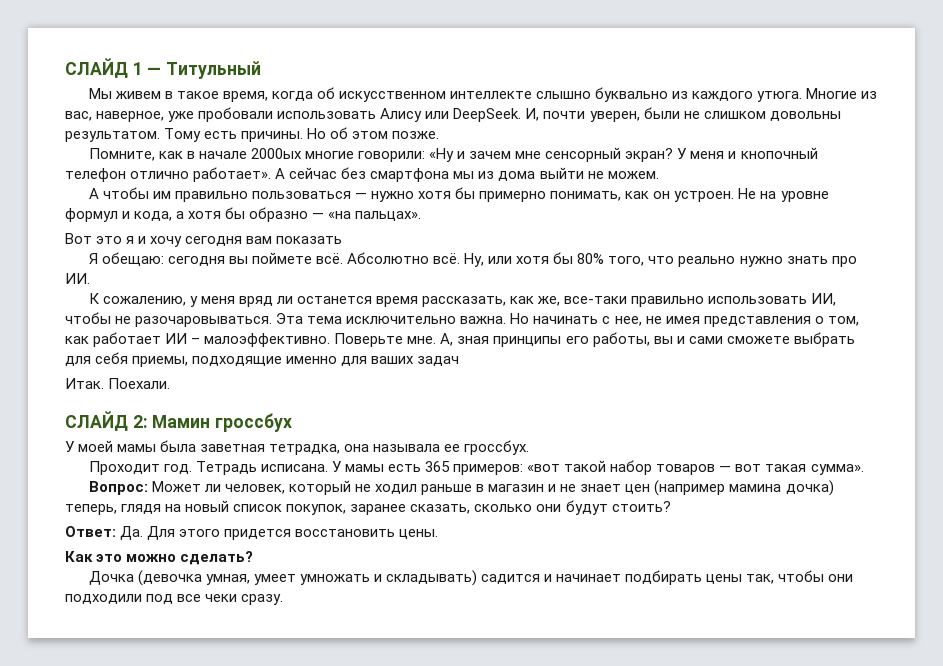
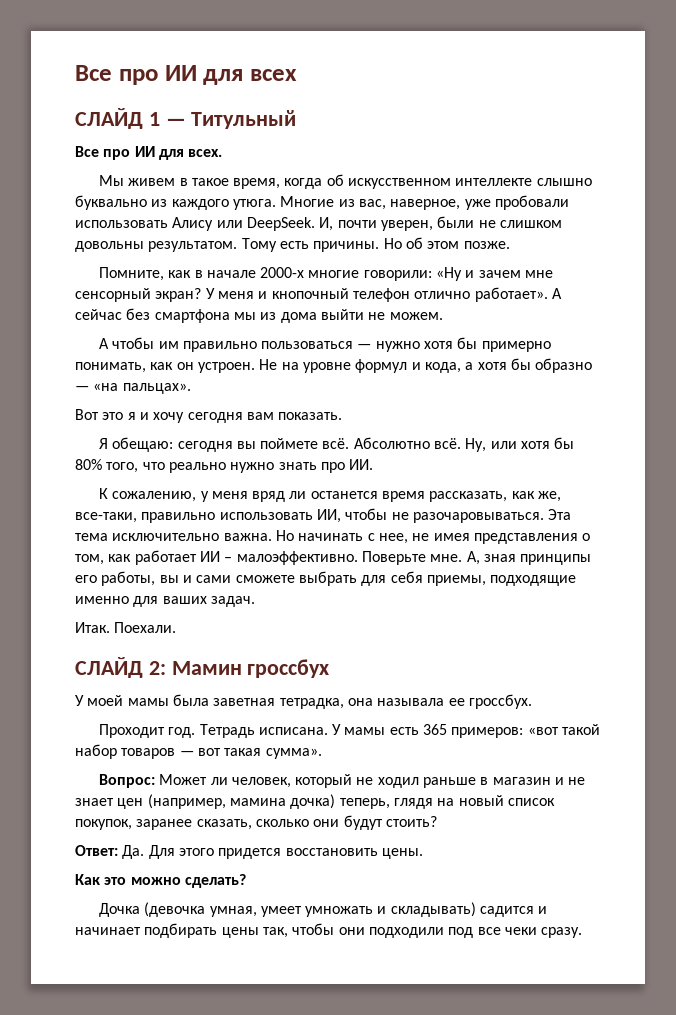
(65, 68) none -> [75,65,297,85] Все про ИИ для всех //
(262, 70) none -> [75,146,223,160] // Все про ИИ для всех.
[250,148,302,159] 2000ых -> [260,267,305,278] 2000-х
[276,236,343,244] показать -> [278,412,343,420] показать.
[564,296,628,304] все-таки -> [75,512,137,523] все-таки,
[417,356,460,366] задач -> [210,596,255,607] задач.
[654,480,726,496] (например -> [147,794,226,809] (например,

